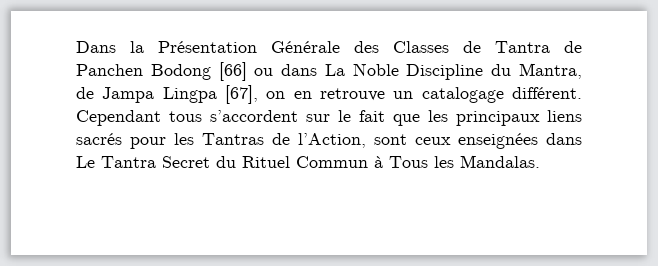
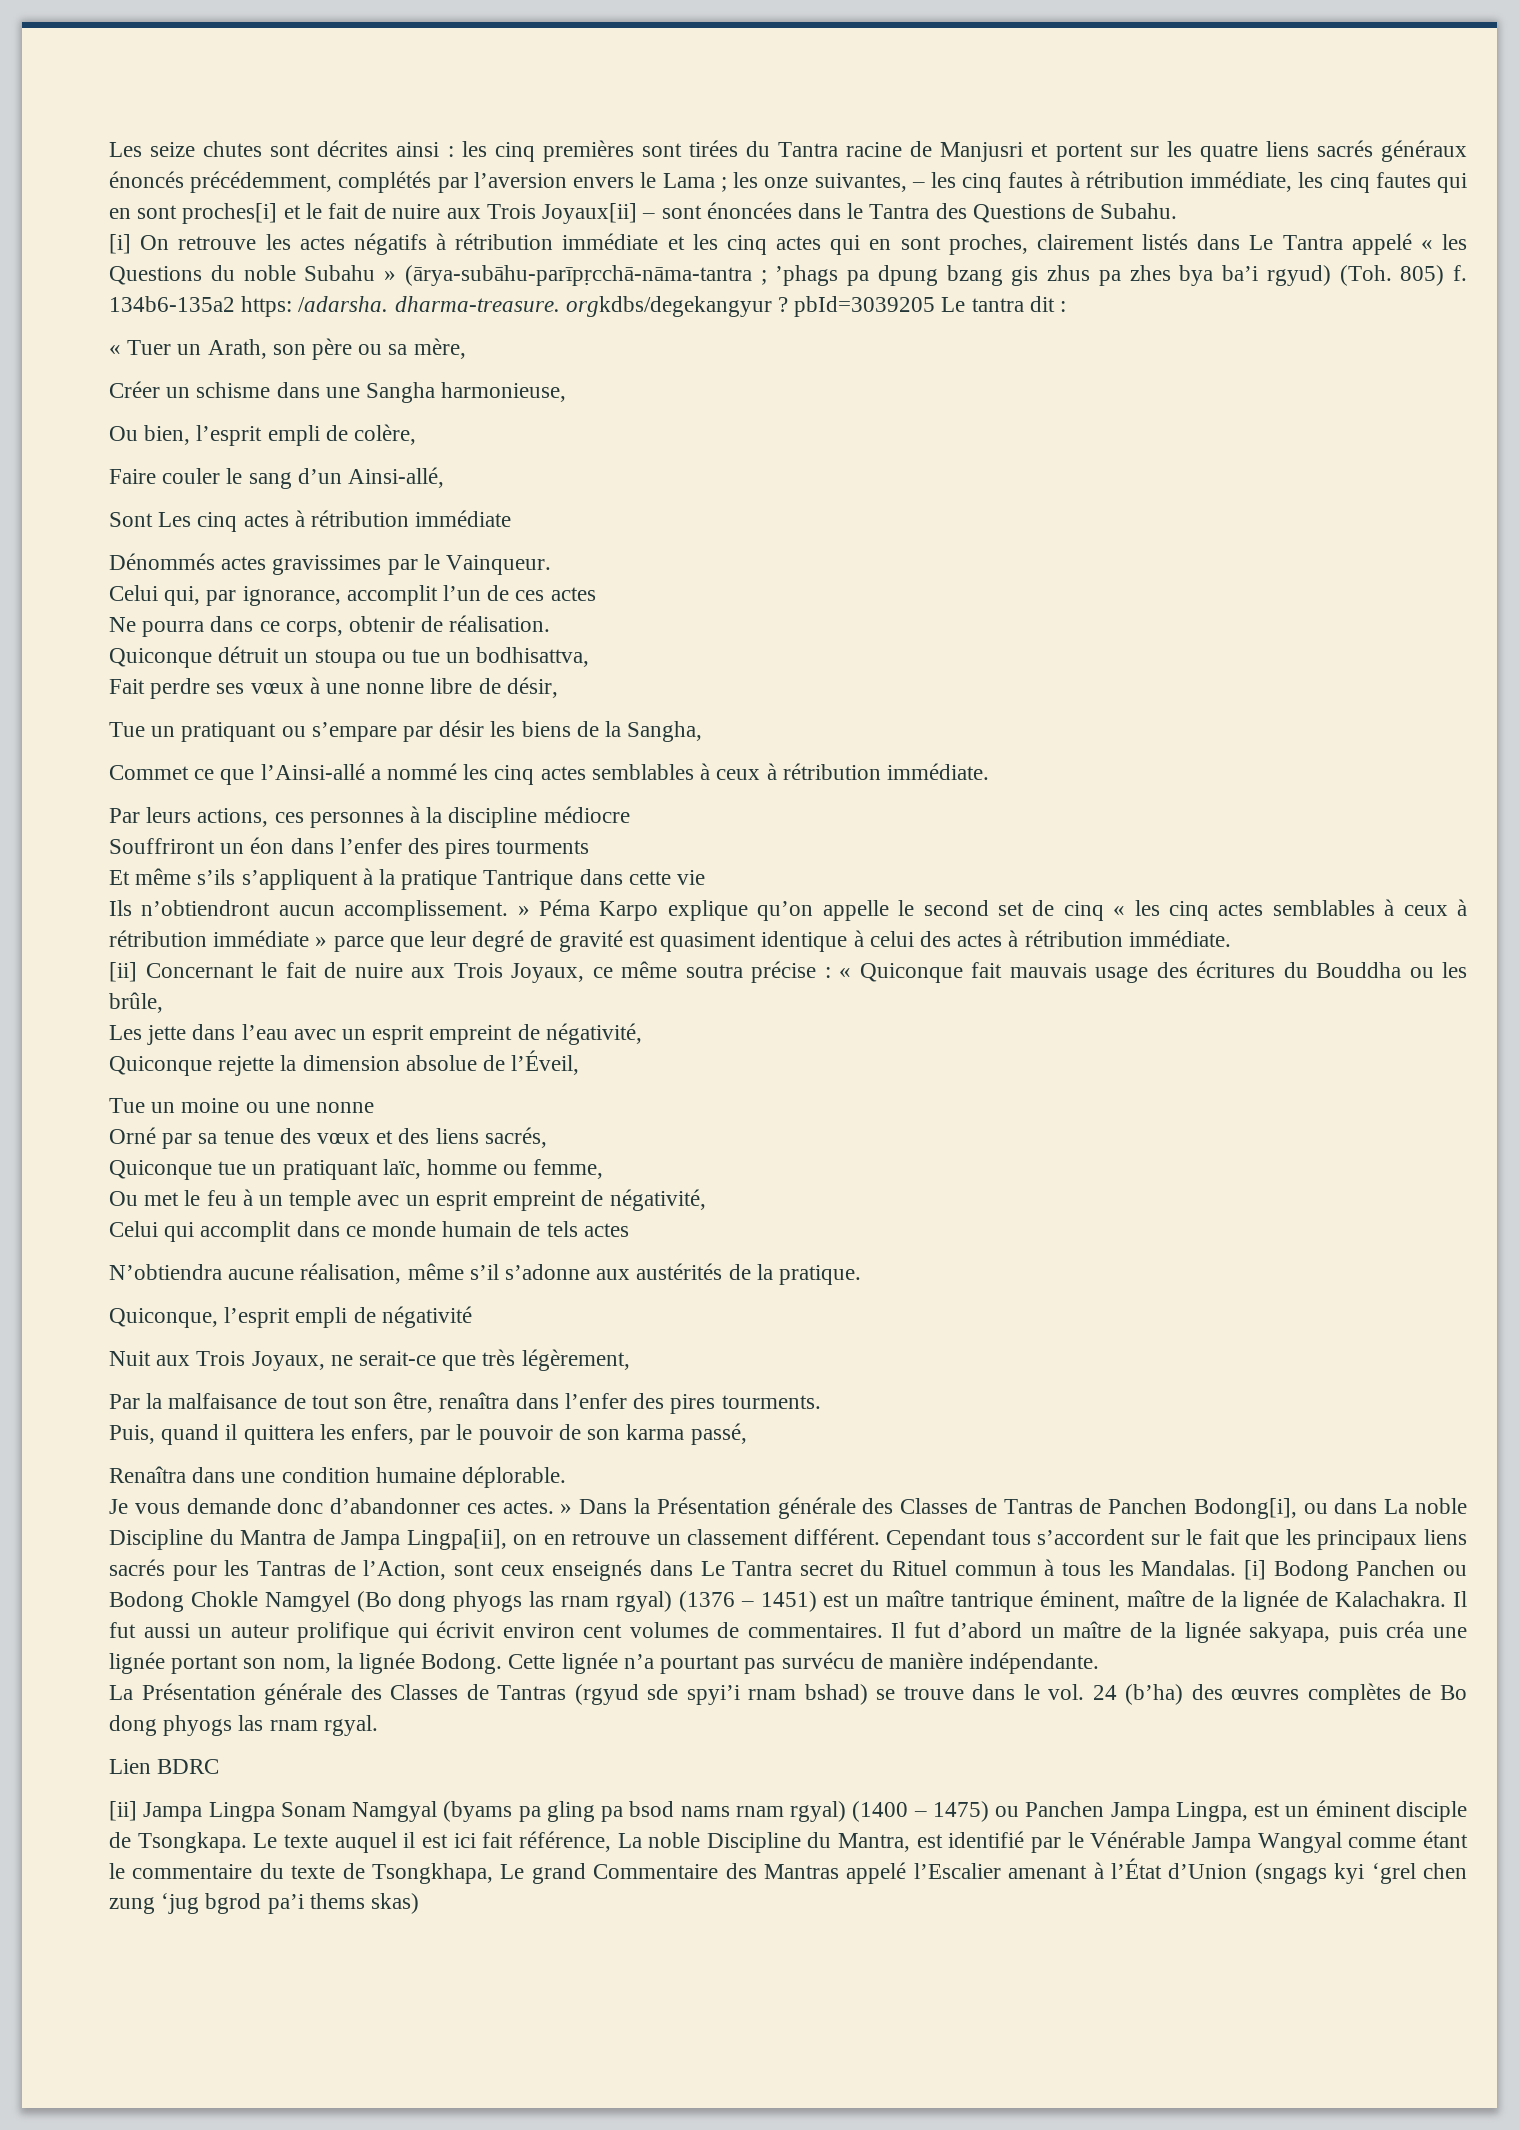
(76, 47) none -> [109,140,1467,162] [109,171,1468,193] [109,202,1178,224] [109,233,1468,255] [109,265,1467,286] [109,296,1067,317] [109,338,466,360] [109,381,567,403] [109,424,417,446] [109,467,445,489] [109,510,512,532] [109,553,552,575] [109,585,596,606] [109,615,551,637] [109,646,590,668] [109,677,558,699] [109,720,703,742] [109,763,989,785] [109,806,630,828] [109,837,590,859] [109,868,706,890] [109,899,1468,921] [109,930,1231,952] [109,961,1467,983] [109,992,163,1013] [109,1023,642,1045] [109,1050,580,1076] [109,1098,375,1113] [109,1127,547,1149] [109,1159,604,1180] [109,1189,706,1211] [109,1221,629,1242] [109,1263,862,1285] [109,1306,472,1328] [109,1349,630,1371] [109,1392,821,1414] [109,1423,747,1445] [109,1466,567,1488] [109,1498,573,1514] Les seize chutes sont décrites ainsi : les cinq premières sont tirées du Tantra racine de Manjusri et portent sur les quatre liens sacrés généraux énoncés précédemment, complétés par l’aversion envers le Lama ; les onze suivantes, – les cinq fautes à rétribution immédiate, les cinq fautes qui en sont proches[i] et le fait de nuire aux Trois Joyaux[ii] – sont énoncées dans le Tantra des Questions de Subahu. // [i] On retrouve les actes négatifs à rétribution immédiate et les cinq actes qui en sont proches, clairement listés dans Le Tantra appelé « les Questions du noble Subahu » (ārya-subāhu-parīpṛcchā-nāma-tantra ; ’phags pa dpung bzang gis zhus pa zhes bya ba’i rgyud) (Toh. 805) f. 134b6-135a2 https: /adarsha. dharma-treasure. orgkdbs/degekangyur ? pbId=3039205 Le tantra dit : // « Tuer un Arath, son père ou sa mère, // Créer un schisme dans une Sangha harmonieuse, // Ou bien, l’esprit empli de colère, // Faire couler le sang d’un Ainsi-allé, // Sont Les cinq actes à rétribution immédiate // Dénommés actes gravissimes par le Vainqueur. // Celui qui, par ignorance, accomplit l’un de ces actes // Ne pourra dans ce corps, obtenir de réalisation. // Quiconque détruit un stoupa ou tue un bodhisattva, // Fait perdre ses vœux à une nonne libre de désir, // Tue un pratiquant ou s’empare par désir les biens de la Sangha, // Commet ce que l’Ainsi-allé a nommé les cinq actes semblables à ceux à rétribution immédiate. // Par leurs actions, ces personnes à la discipline médiocre // Souffriront un éon dans l’enfer des pires tourments // Et même s’ils s’appliquent à la pratique Tantrique dans cette vie // Ils n’obtiendront aucun accomplissement. » Péma Karpo explique qu’on appelle le second set de cinq « les cinq actes semblables à ceux à rétribution immédiate » parce que leur degré de gravité est quasiment identique à celui des actes à rétribution immédiate. // [ii] Concernant le fait de nuire aux Trois Joyaux, ce même soutra précise : « Quiconque fait mauvais usage des écritures du Bouddha ou les brûle, // Les jette dans l’eau avec un esprit empreint de négativité, // Quiconque rejette la dimension absolue de l’Éveil, // Tue un moine ou une nonne // Orné par sa tenue des vœux et des liens sacrés, // Quiconque tue un pratiquant laïc, homme ou femme, // Ou met le feu à un temple avec un esprit empreint de négativité, // Celui qui accomplit dans ce monde humain de tels actes // N’obtiendra aucune réalisation, même s’il s’adonne aux austérités de la pratique. // Quiconque, l’esprit empli de négativité // Nuit aux Trois Joyaux, ne serait-ce que très légèrement, // Par la malfaisance de tout son être, renaîtra dans l’enfer des pires tourments. // Puis, quand il quittera les enfers, par le pouvoir de son karma passé, // Renaîtra dans une condition humaine déplorable. // Je vous demande donc d’abandonner ces actes. »
[271,41,550,53] Générale des Classes de Tantra -> [777,1497,1073,1519] générale des Classes de Tantras
[150,62,247,81] Bodong [66] -> [1193,1498,1297,1519] Bodong[i],
[352,63,582,80] Noble Discipline du Mantra, -> [1414,1498,1467,1514] [109,1529,307,1550] noble Discipline du Mantra
[162,85,258,104] Lingpa [67], -> [406,1529,507,1550] Lingpa[ii],
[421,87,504,103] catalogage -> [687,1529,789,1545] classement
[458,133,582,149] [76,156,210,168] enseignées dans Le Tantra Secret -> [552,1559,854,1581] enseignés dans Le Tantra secret
[296,155,540,168] Commun à Tous les Mandalas. -> [954,1559,1468,1581] [109,1590,1467,1612] [109,1621,1467,1643] [109,1652,1100,1674] [109,1683,1467,1705] [109,1715,378,1736] [109,1759,220,1774] [109,1800,1468,1822] [109,1831,1469,1853] [109,1858,1468,1884] [109,1893,420,1914] commun à tous les Mandalas. [i] Bodong Panchen ou Bodong Chokle Namgyel (Bo dong phyogs las rnam rgyal) (1376 – 1451) est un maître tantrique éminent, maître de la lignée de Kalachakra. Il fut aussi un auteur prolifique qui écrivit environ cent volumes de commentaires. Il fut d’abord un maître de la lignée sakyapa, puis créa une lignée portant son nom, la lignée Bodong. Cette lignée n’a pourtant pas survécu de manière indépendante. // La Présentation générale des Classes de Tantras (rgyud sde spyi’i rnam bshad) se trouve dans le vol. 24 (b’ha) des œuvres complètes de Bo dong phyogs las rnam rgyal. // Lien BDRC // [ii] Jampa Lingpa Sonam Namgyal (byams pa gling pa bsod nams rnam rgyal) (1400 – 1475) ou Panchen Jampa Lingpa, est un éminent disciple de Tsongkapa. Le texte auquel il est ici fait référence, La noble Discipline du Mantra, est identifié par le Vénérable Jampa Wangyal comme étant le commentaire du texte de Tsongkhapa, Le grand Commentaire des Mantras appelé l’Escalier amenant à l’État d’Union (sngags kyi ‘grel chen zung ‘jug bgrod pa’i thems skas)

